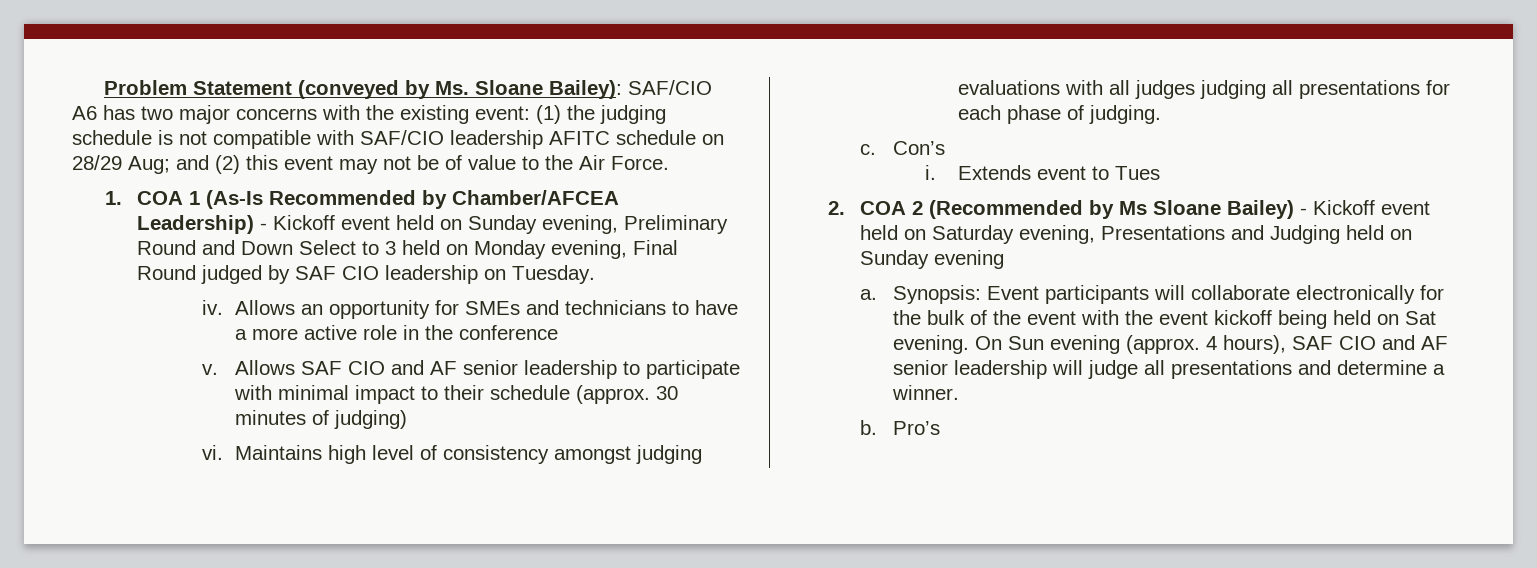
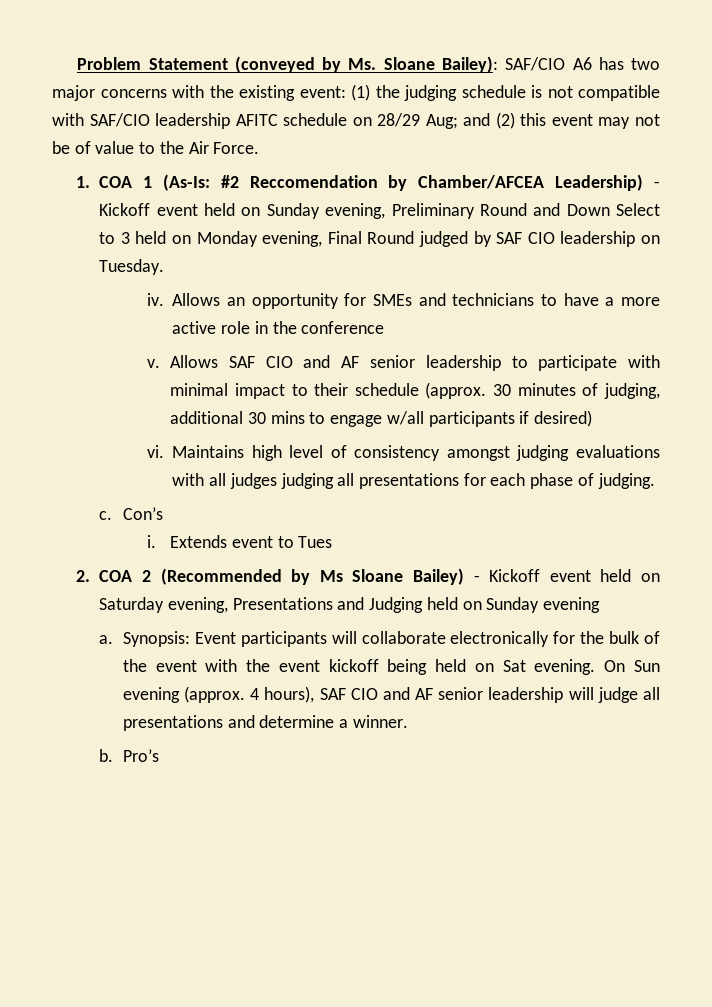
[206,190,417,209] (As-Is Recommended -> [162,174,378,191] (As-Is: #2 Reccomendation
[334,410,408,429] judging) -> [604,383,660,399] [170,410,593,427] judging, additional 30 mins to engage w/all participants if desired)

